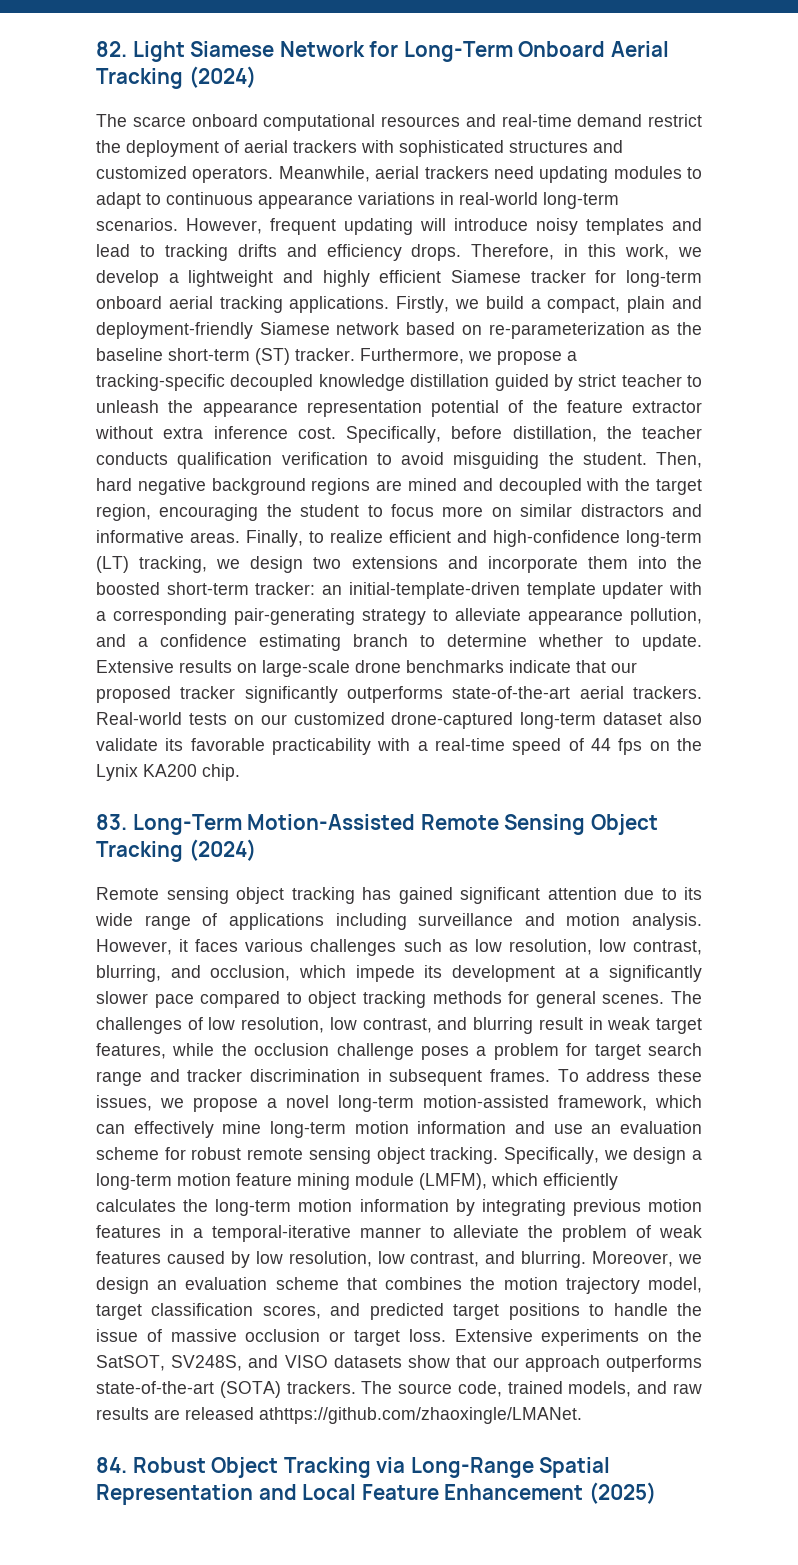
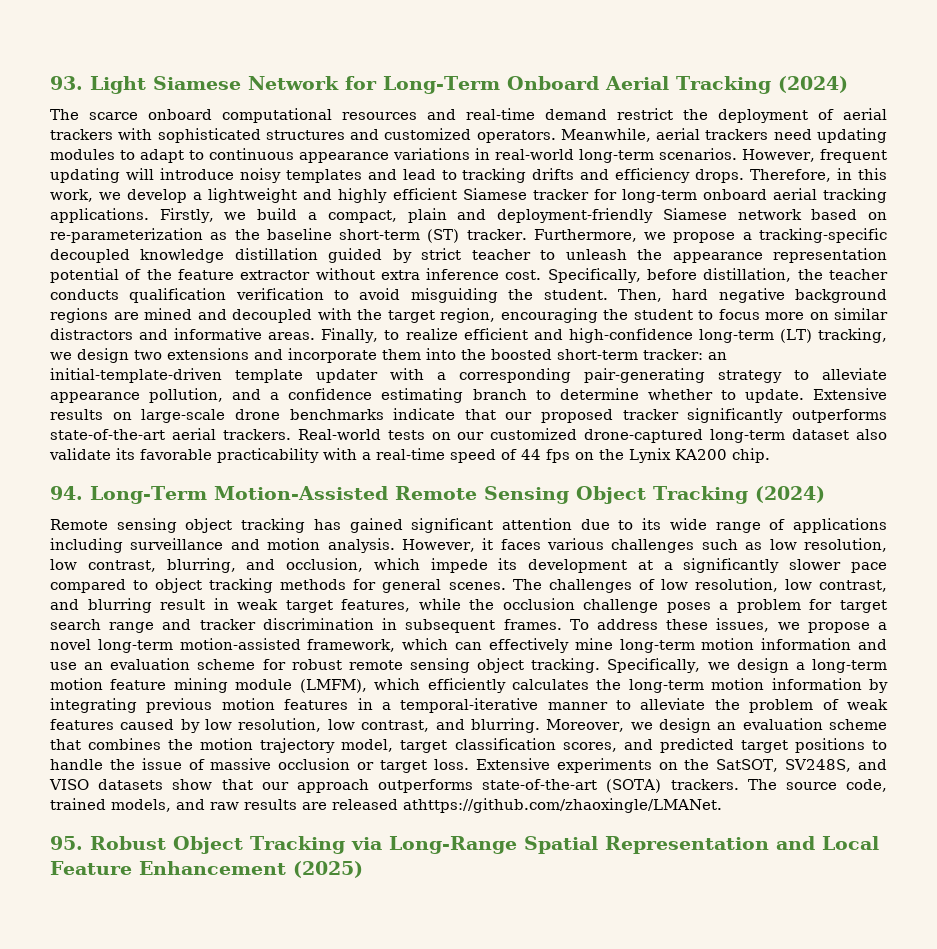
[96,41,127,57] 82. -> [50,76,83,90] 93.
[96,814,127,830] 83. -> [50,486,83,500] 94.
[96,1457,127,1473] 84. -> [50,836,83,850] 95.

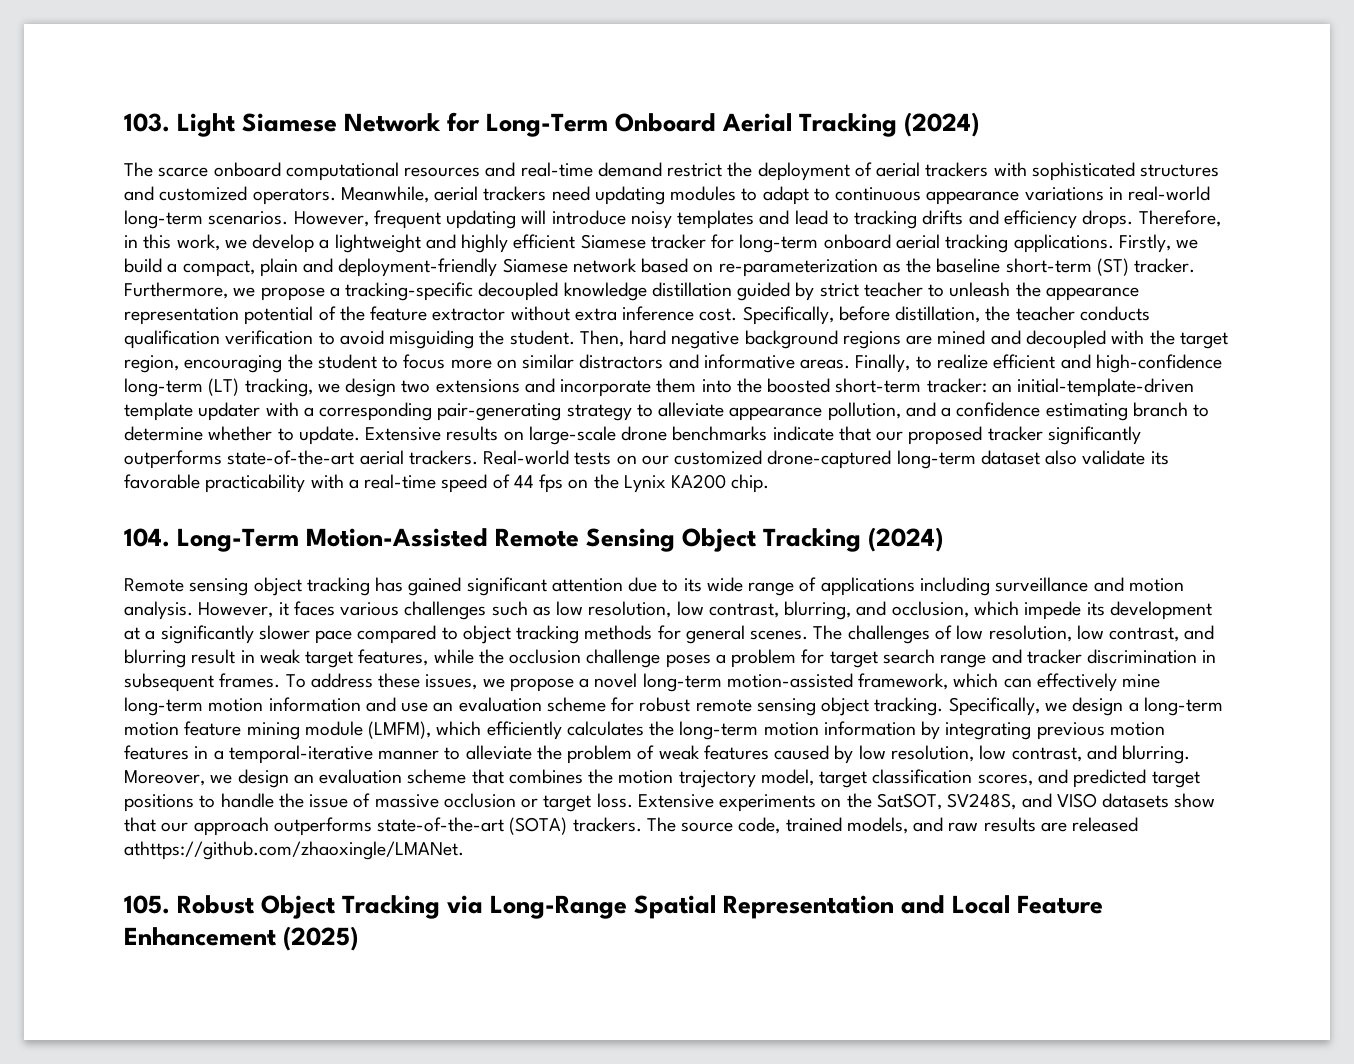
[50,76,83,90] 93. -> [124,113,170,132] 103.
[50,486,83,500] 94. -> [124,528,170,547] 104.
[50,836,83,850] 95. -> [124,895,170,914] 105.

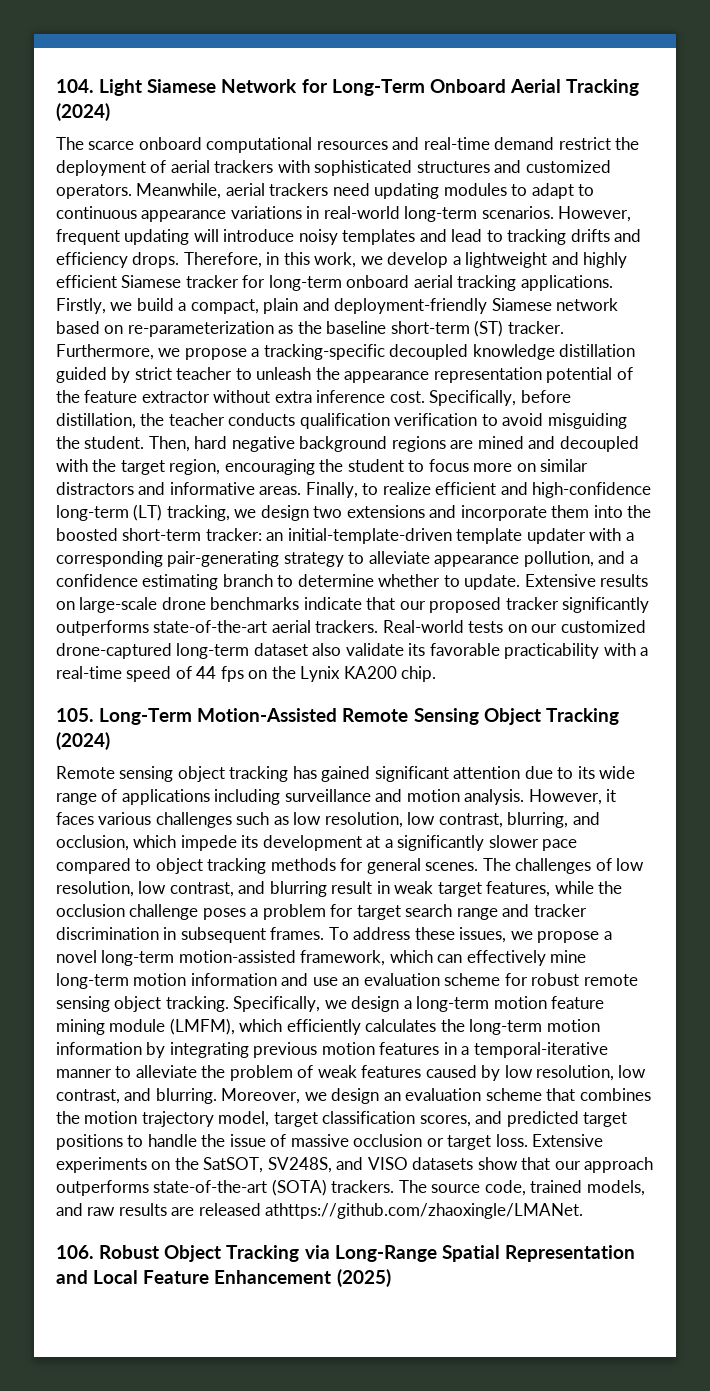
[124,113,170,132] 103. -> [56,79,94,93] 104.
[124,528,170,547] 104. -> [56,708,94,722] 105.
[124,895,170,914] 105. -> [56,1245,94,1259] 106.

